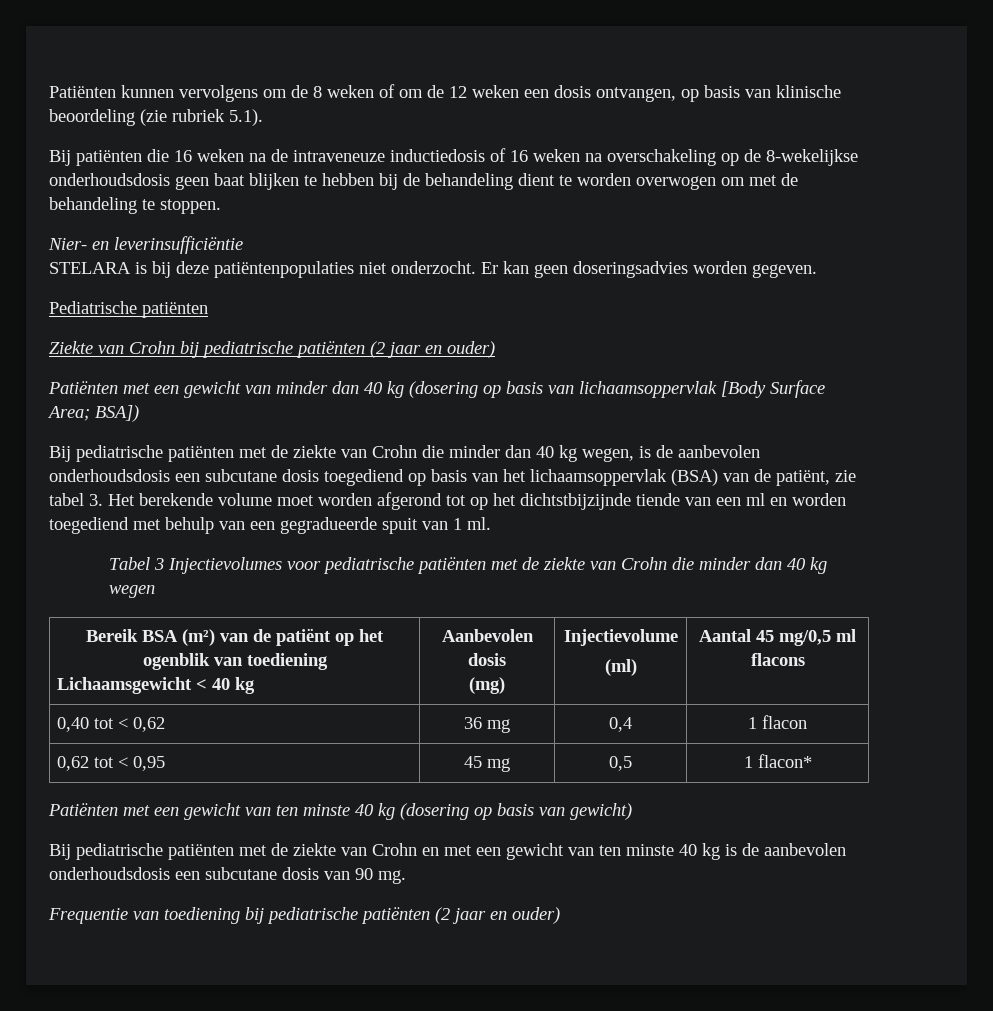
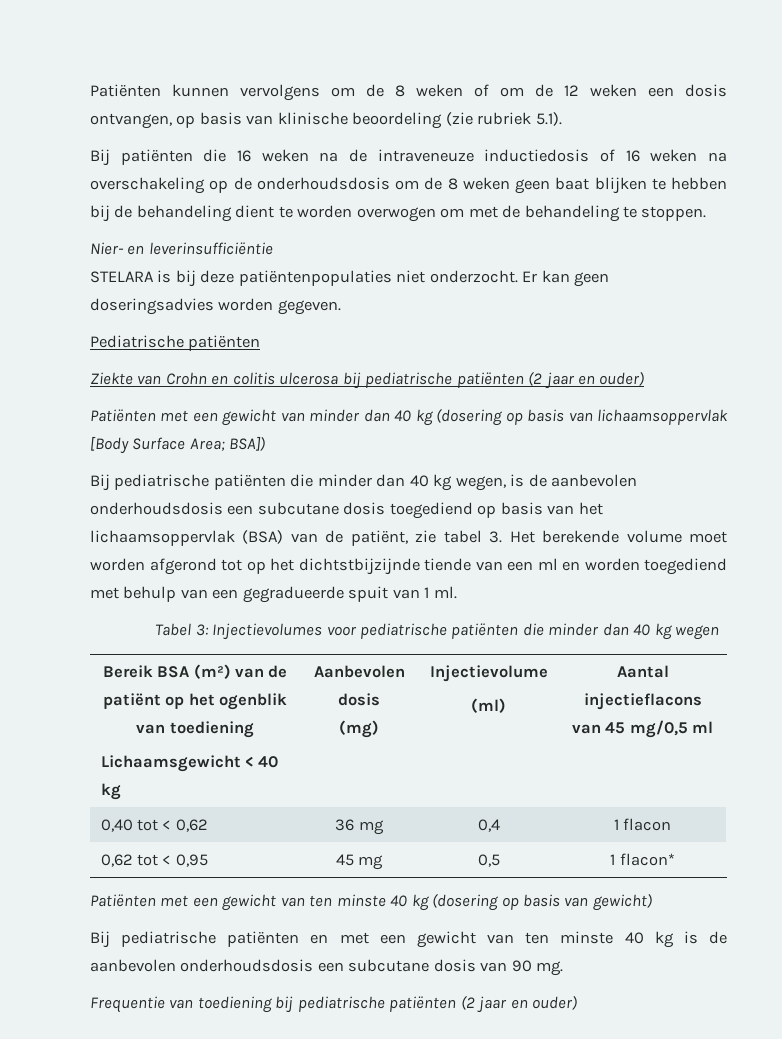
[766,149,858,166] [49,173,170,186] 8-wekelijkse onderhoudsdosis -> [256,177,510,190] onderhoudsdosis om de 8 weken
(175, 347) none -> [211,372,339,385] en colitis ulcerosa
[239,445,417,458] met de ziekte van Crohn -> (286, 482) none
[154,558,165,570] 3 -> [195,624,209,636] 3:
[491,557,668,570] met de ziekte van Crohn -> (519, 631) none
(751, 635) none -> [583,693,702,710] [571,724,601,734] injectieflacons van
[750,653,805,666] flacons -> (714, 727) none
[239,843,417,856] met de ziekte van Crohn -> (300, 939) none

